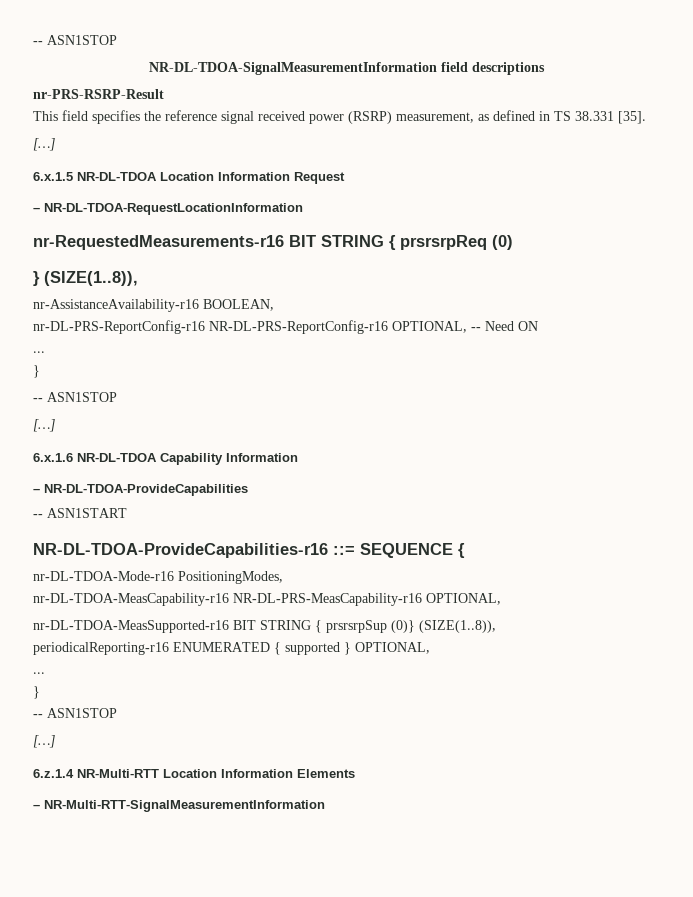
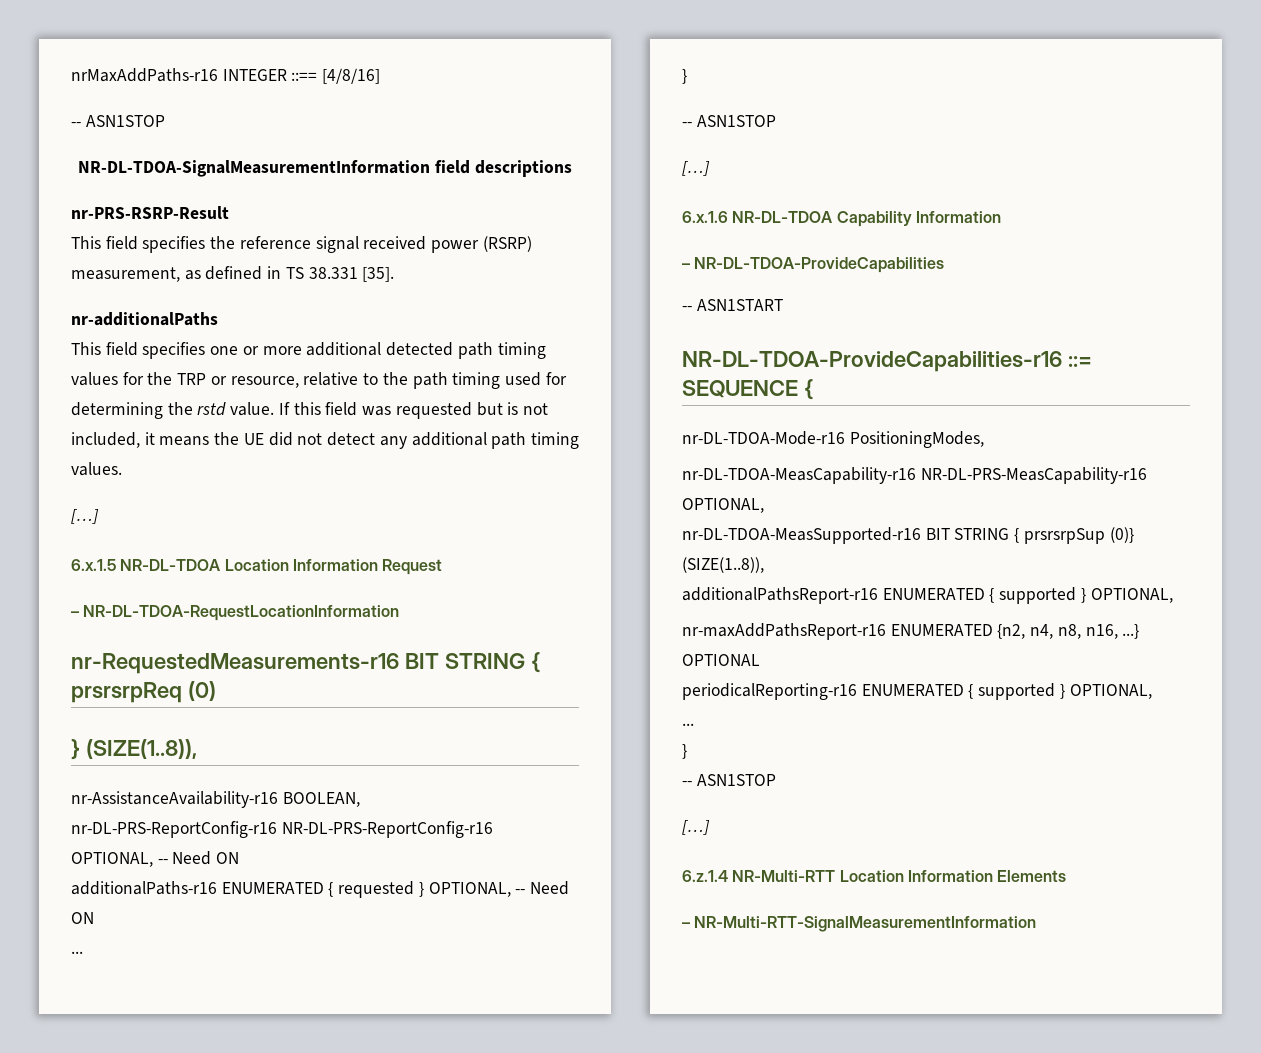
(33, 43) none -> [71,68,381,84] nrMaxAddPaths-r16 INTEGER ::== [4/8/16] //
(646, 117) none -> [71,312,218,326] [71,342,546,359] [71,372,567,389] [71,402,548,419] [71,432,579,449] [71,462,122,476] // nr-additionalPaths // This field specifies one or more additional detected path timing values for the TRP or resource, relative to the path timing used for determining the rstd value. If this field was requested but is not included, it means the UE did not detect any additional path timing values.
(538, 326) none -> [71,881,570,898] [71,912,94,924] // additionalPaths-r16 ENUMERATED { requested } OPTIONAL, -- Need ON
(496, 626) none -> [682,587,1173,604] [682,623,1140,640] [682,654,760,666] // additionalPathsReport-r16 ENUMERATED { supported } OPTIONAL, // nr-maxAddPathsReport-r16 ENUMERATED {n2, n4, n8, n16, ...} OPTIONAL

